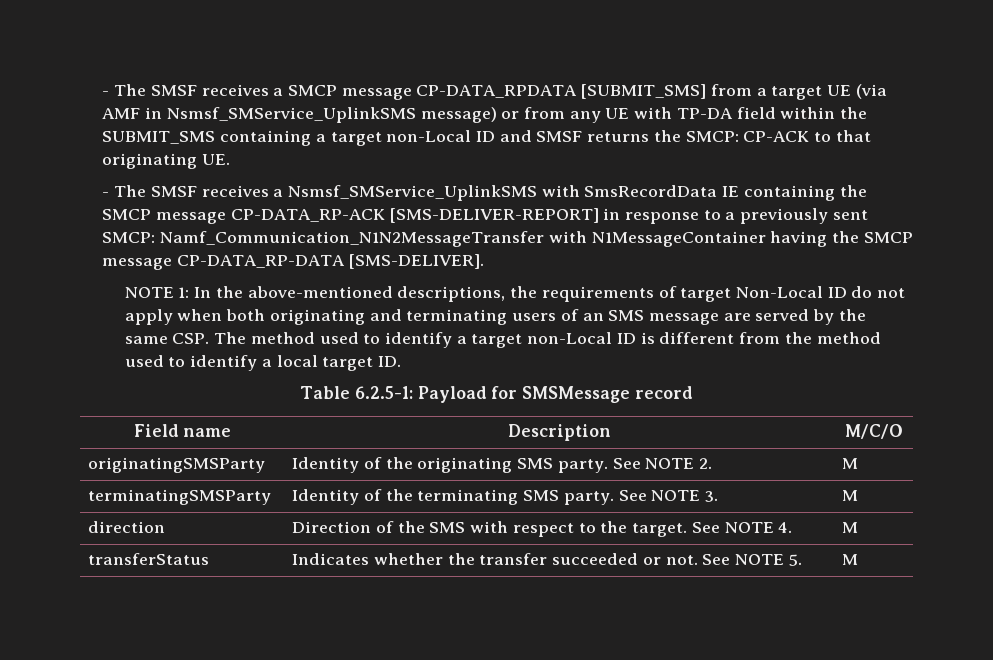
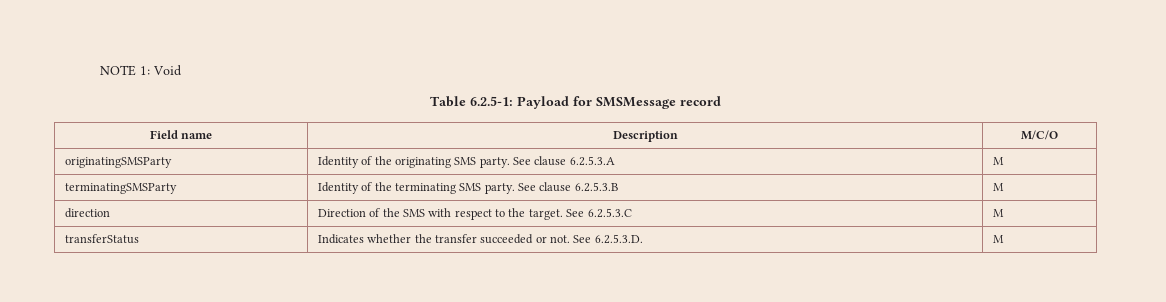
[102,84,887,100] [102,107,868,123] [102,130,871,146] [102,153,231,169] [102,185,867,201] [102,208,868,224] [102,231,913,247] [102,254,484,270] [124,286,906,302] [124,309,866,325] [124,332,881,348] [124,355,402,371] - The SMSF receives a SMCP message CP-DATA_RPDATA [SUBMIT_SMS] from a target UE (via AMF in Nsmsf_SMService_UplinkSMS message) or from any UE with TP-DA field within the SUBMIT_SMS containing a target non-Local ID and SMSF returns the SMCP: CP-ACK to that originating UE. // - The SMSF receives a Nsmsf_SMService_UplinkSMS with SmsRecordData IE containing the SMCP message CP-DATA_RP-ACK [SMS-DELIVER-REPORT] in response to a previously sent SMCP: Namf_Communication_N1N2MessageTransfer with N1MessageContainer having the SMCP message CP-DATA_RP-DATA [SMS-DELIVER]. // NOTE 1: In the above-mentioned descriptions, the requirements of target Non-Local ID do not apply when both originating and terminating users of an SMS message are served by the same CSP. The method used to identify a target non-Local ID is different from the method used to identify a local target ID. -> [99,65,182,76] NOTE 1: Void
[645,458,713,469] NOTE 2. -> [534,156,615,166] clause 6.2.5.3.A
[651,490,719,502] NOTE 3. -> [539,182,618,192] clause 6.2.5.3.B
[724,522,793,533] NOTE 4. -> [587,208,632,218] 6.2.5.3.C
[735,554,802,566] NOTE 5. -> [594,234,643,244] 6.2.5.3.D.

